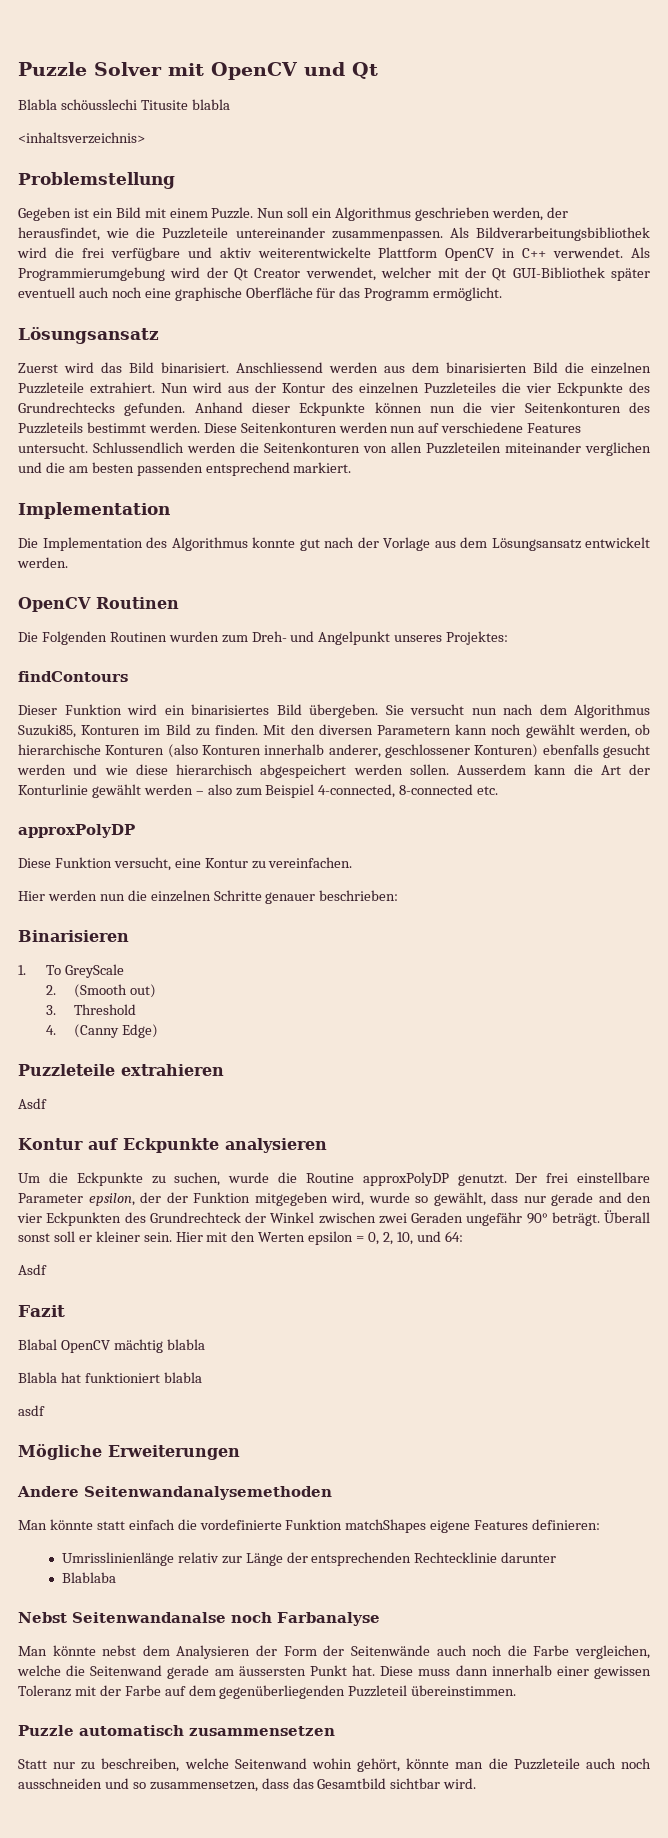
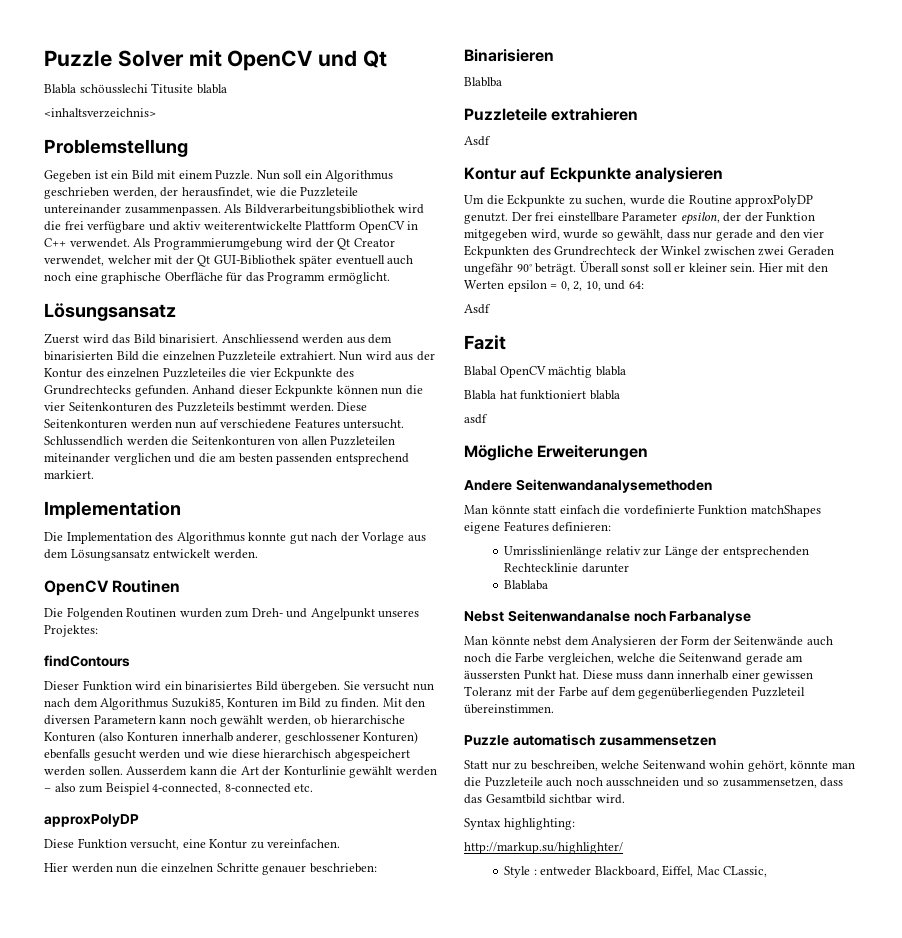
[18,964,124,978] [45,984,156,998] [45,1004,136,1015] [45,1024,158,1038] 1. To GreyScale // 2. (Smooth out) // 3. Threshold // 4. (Canny Edge) -> [464,77,502,87] Blablba
(477, 1783) none -> [464,818,575,830] [464,842,623,854] [504,865,768,878] // Syntax highlighting: // http://markup.su/highlighter/ // Style : entweder Blackboard, Eiffel, Mac CLassic,

